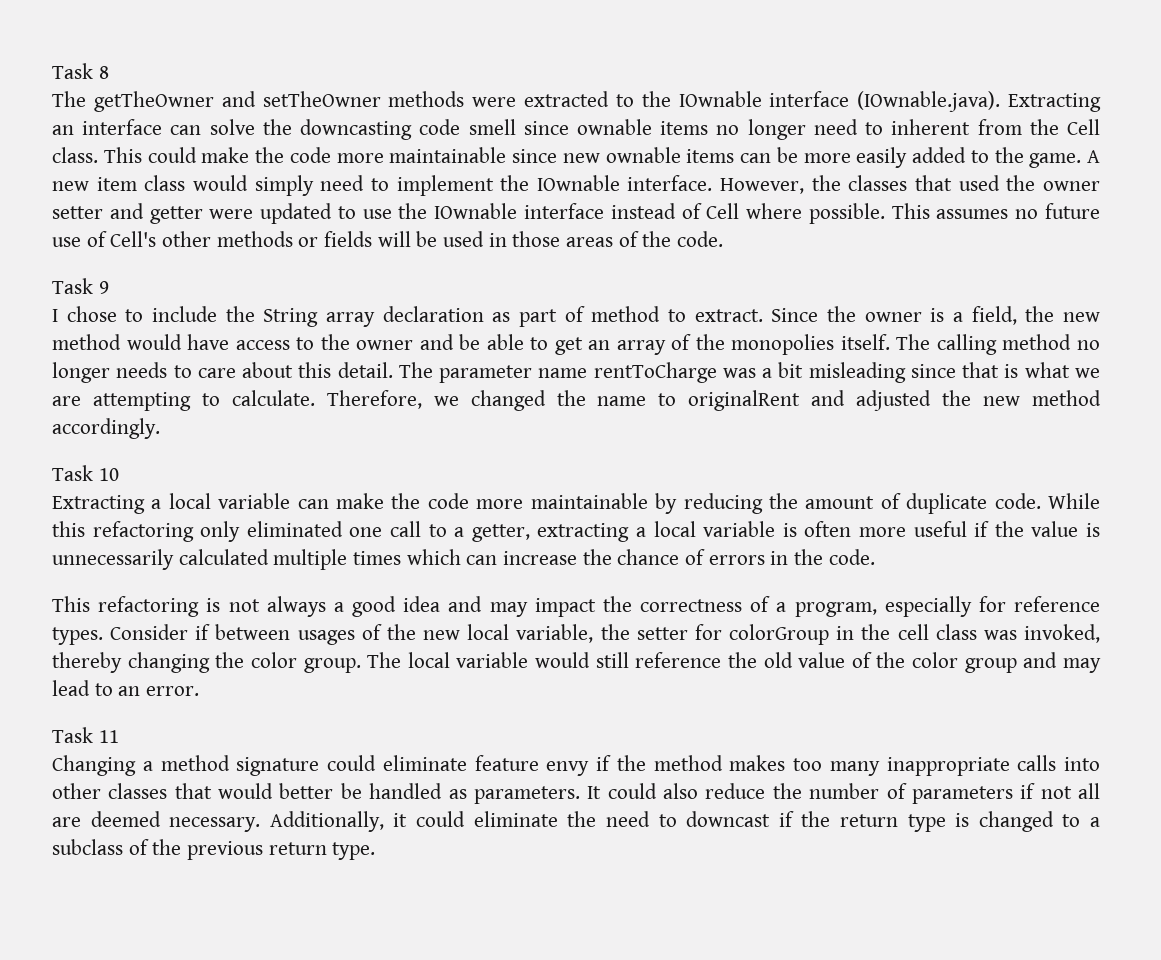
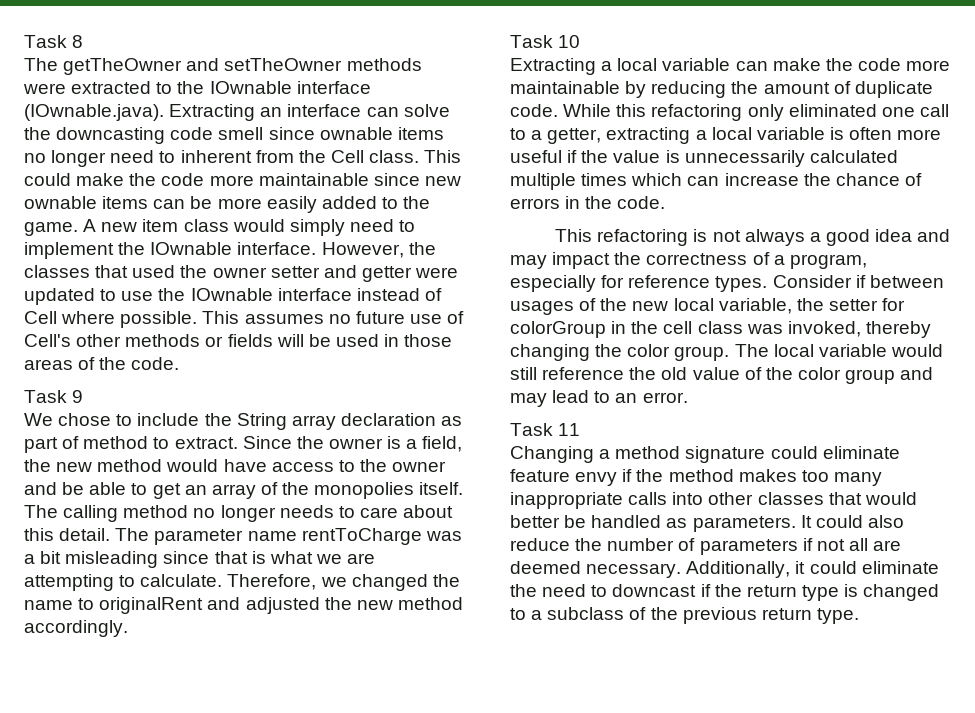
[52,309,58,322] I -> [24,413,53,426] We

